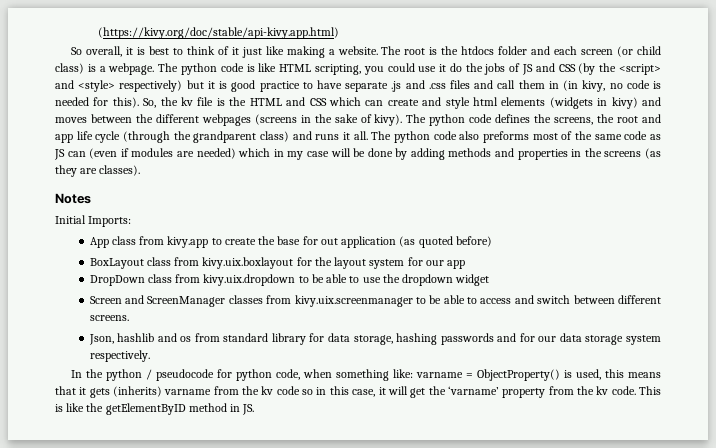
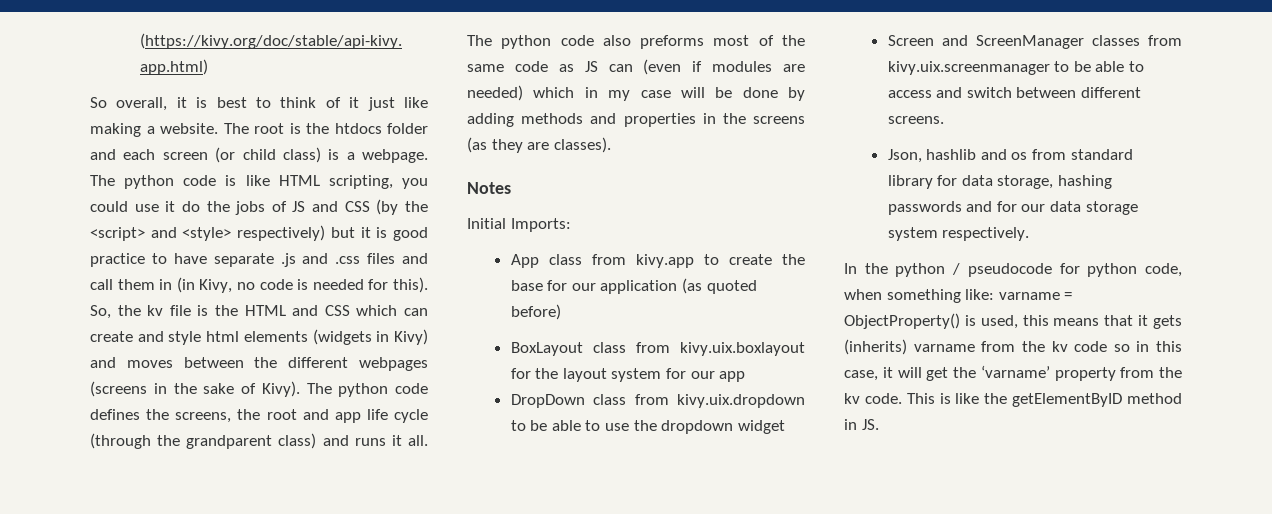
[582,80,606,92] kivy, -> [199,279,233,293] Kivy,
[611,97,638,109] kivy) -> [394,329,428,345] Kivy)
[374,114,403,126] kivy). -> [261,381,300,397] Kivy).
[320,238,338,245] out -> [571,283,596,291] our

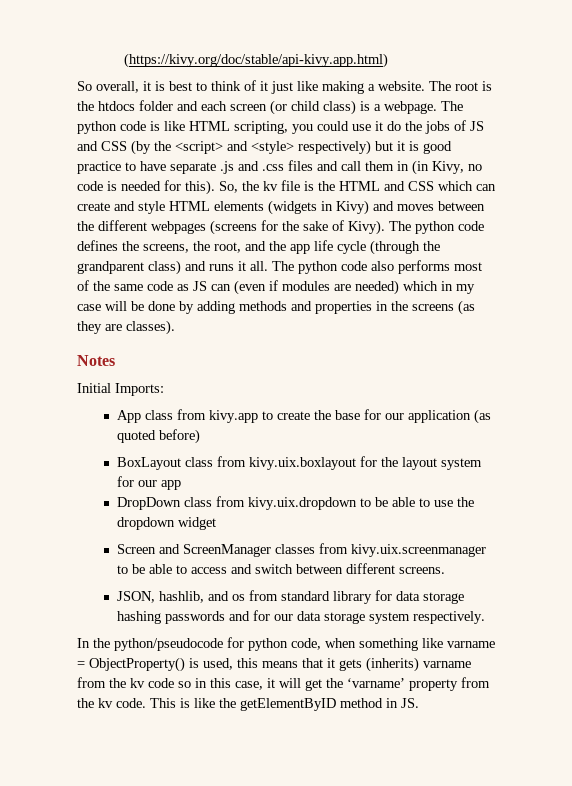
[206,331,240,342] html -> [169,201,210,211] HTML
[153,383,167,394] in -> [261,220,278,231] for
[266,409,329,420] root and -> [214,241,286,253] root, and the
[640,35,705,49] preforms -> [398,260,450,274] performs
[887,149,977,163] Json, hashlib -> [116,591,204,603] JSON, hashlib,
[997,175,1054,189] storage, -> [422,592,464,604] storage
[895,263,1052,277] python / pseudocode -> [114,638,223,651] python/pseudocode
[965,289,995,300] like: -> [422,638,443,648] like

